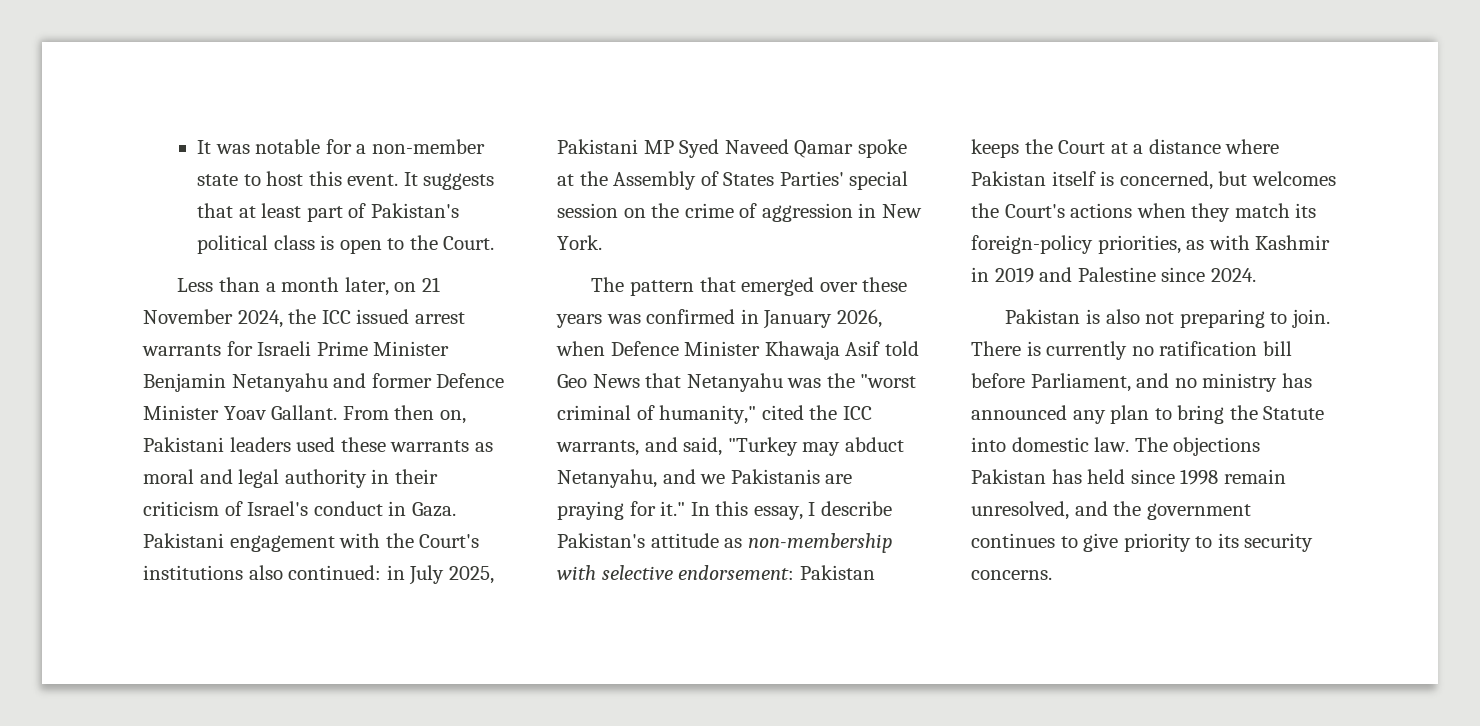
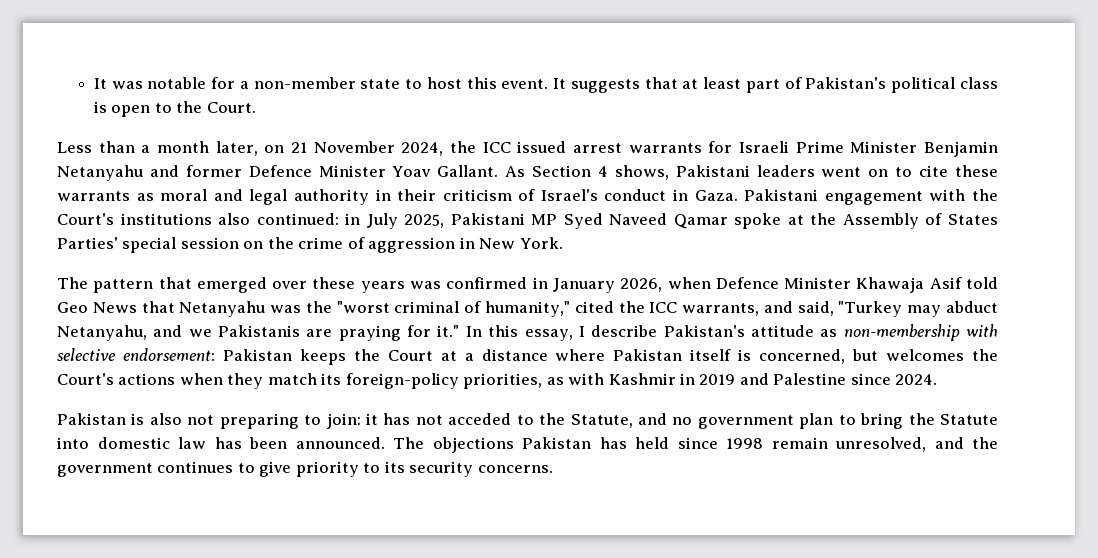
[342,405,466,424] [143,437,336,452] From then on, Pakistani leaders used -> [505,165,949,180] As Section 4 shows, Pakistani leaders went on to cite
[1291,309,1330,328] [971,341,1292,360] [971,373,1312,392] [971,405,1106,424] join. There is currently no ratification bill before Parliament, and no ministry has announced any -> [326,413,794,429] join: it has not acceded to the Statute, and no government
[1094,437,1130,452] law. -> [178,437,385,449] law has been announced.

